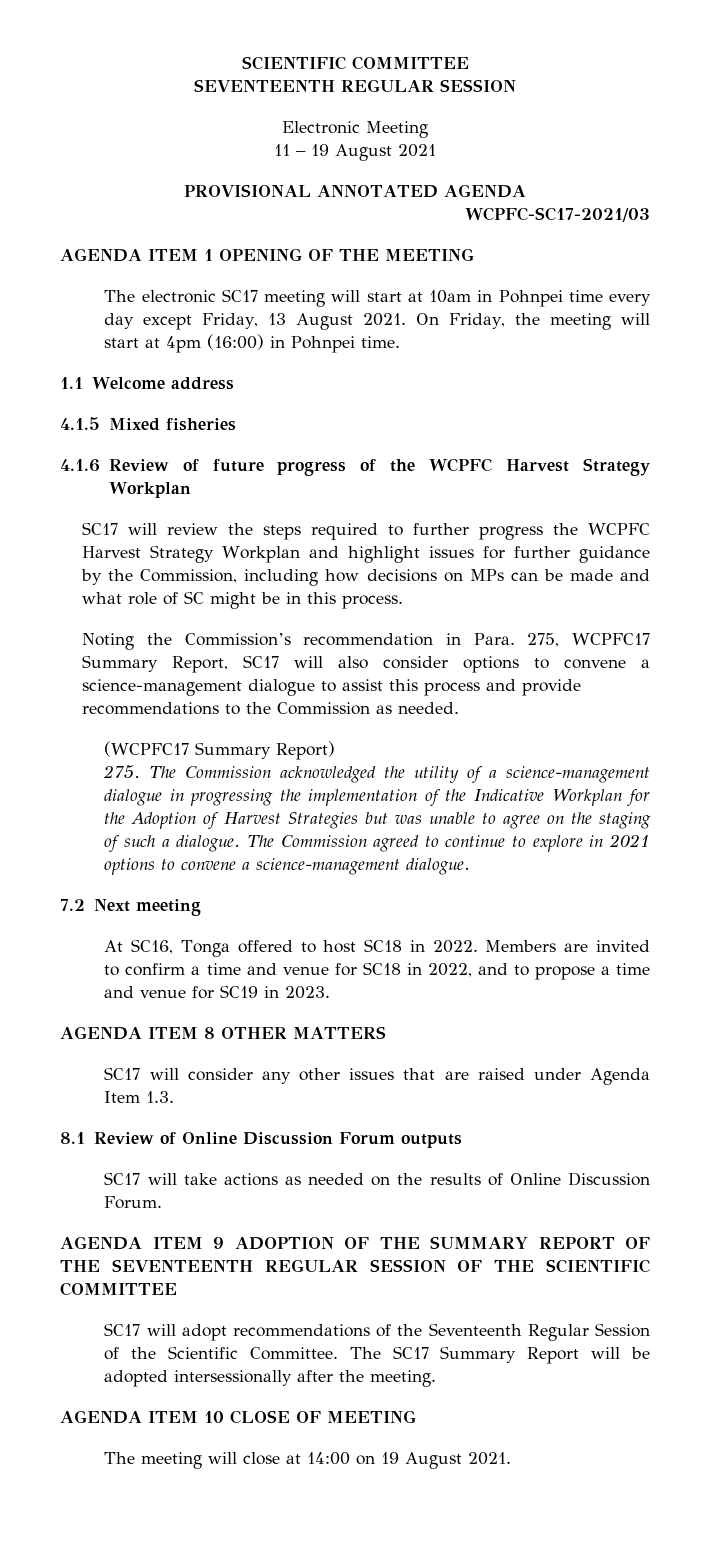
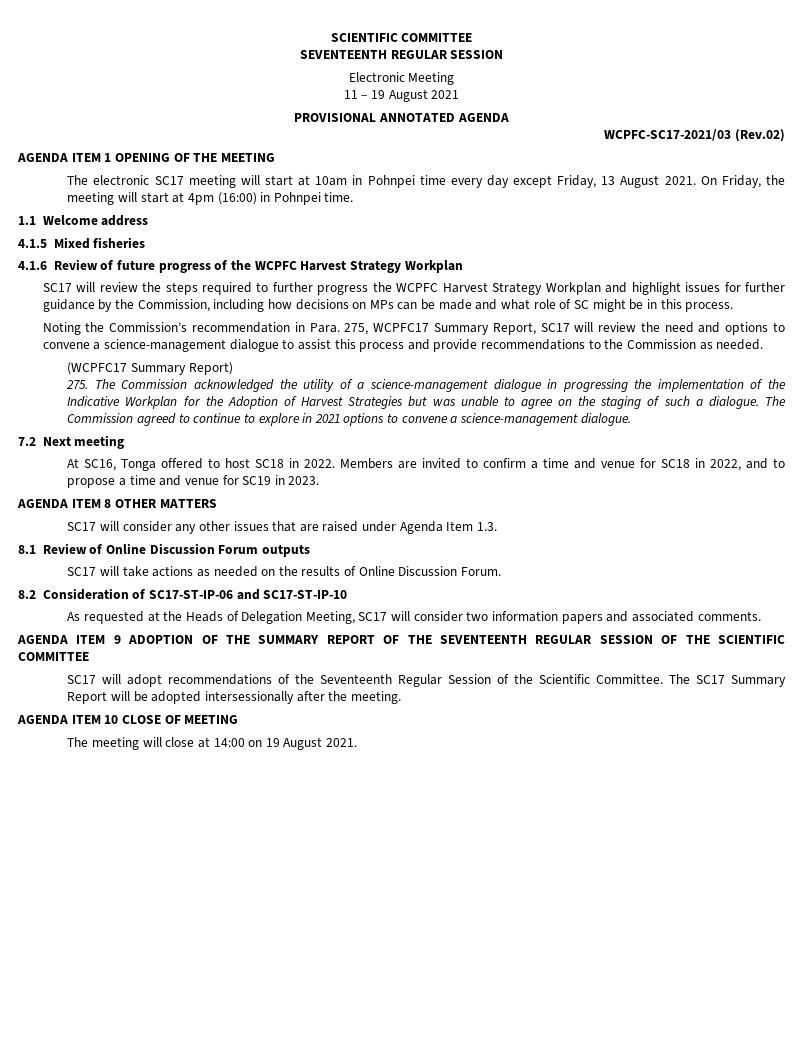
(650, 214) none -> [735,129,785,142] (Rev.02)
[338,656,449,669] also consider -> [598,322,721,333] review the need and
(163, 1202) none -> [18,588,348,600] [67,611,761,624] // 8.2 Consideration of SC17-ST-IP-06 and SC17-ST-IP-10 // As requested at the Heads of Delegation Meeting, SC17 will consider two information papers and associated comments.

